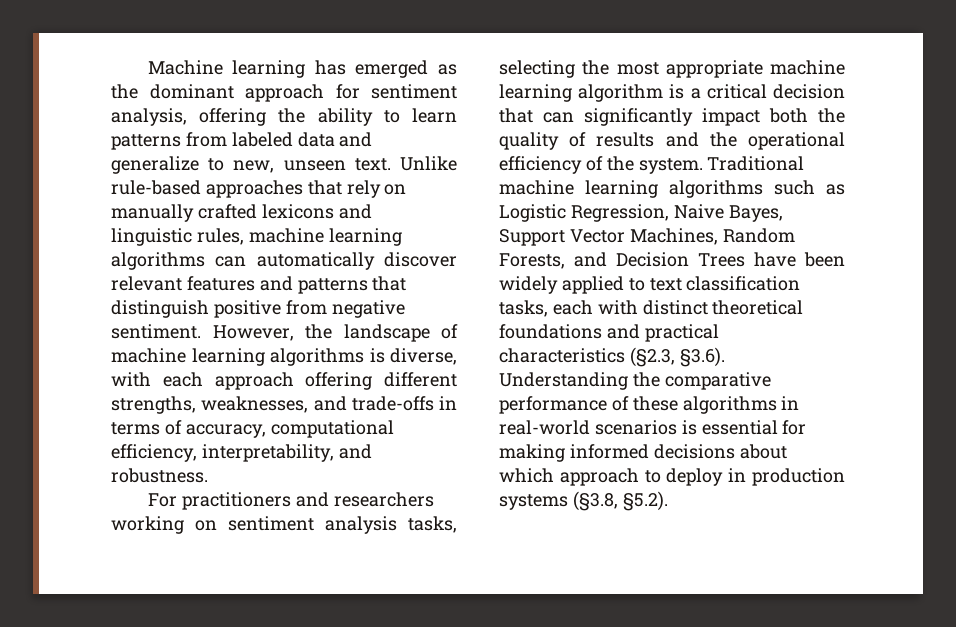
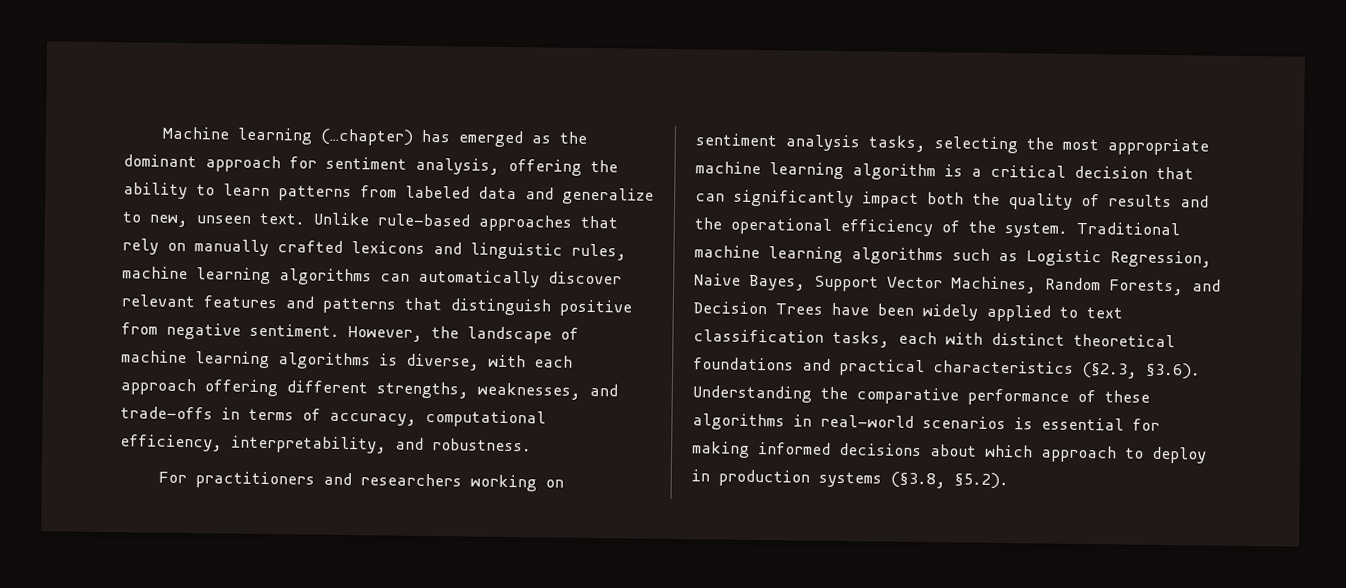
(306, 69) none -> [319,128,413,146] (…chapter)

